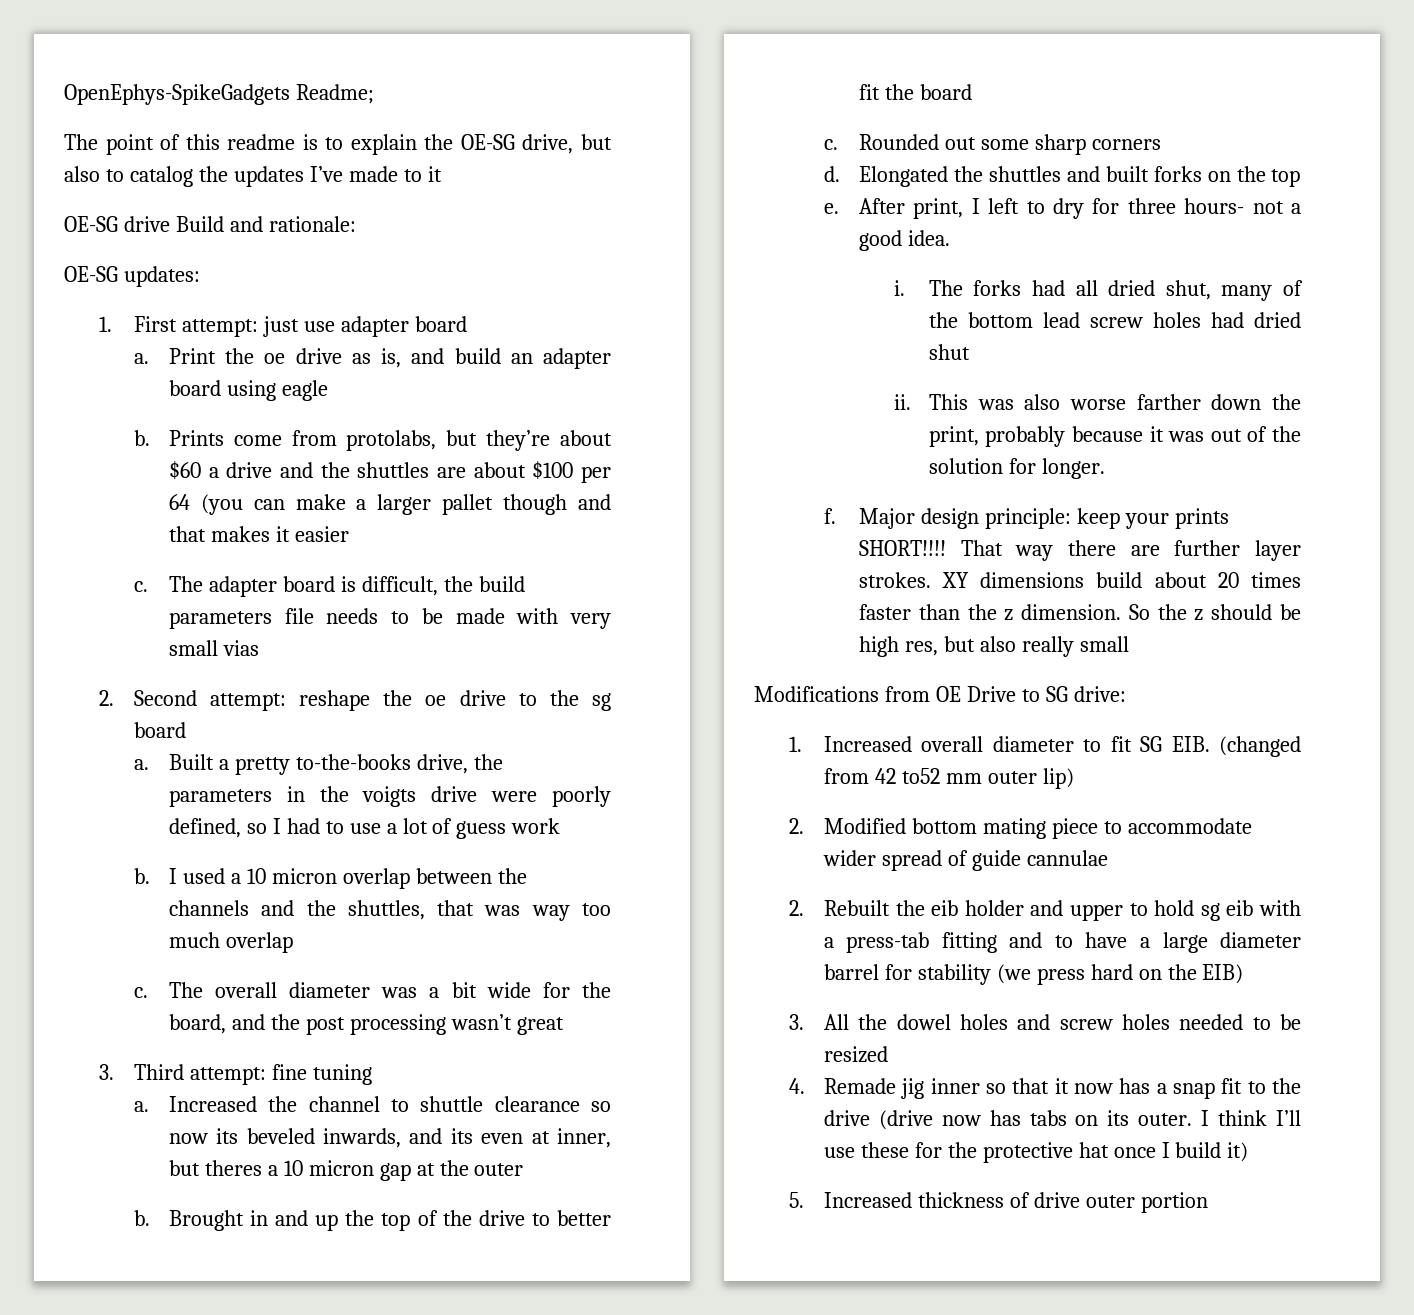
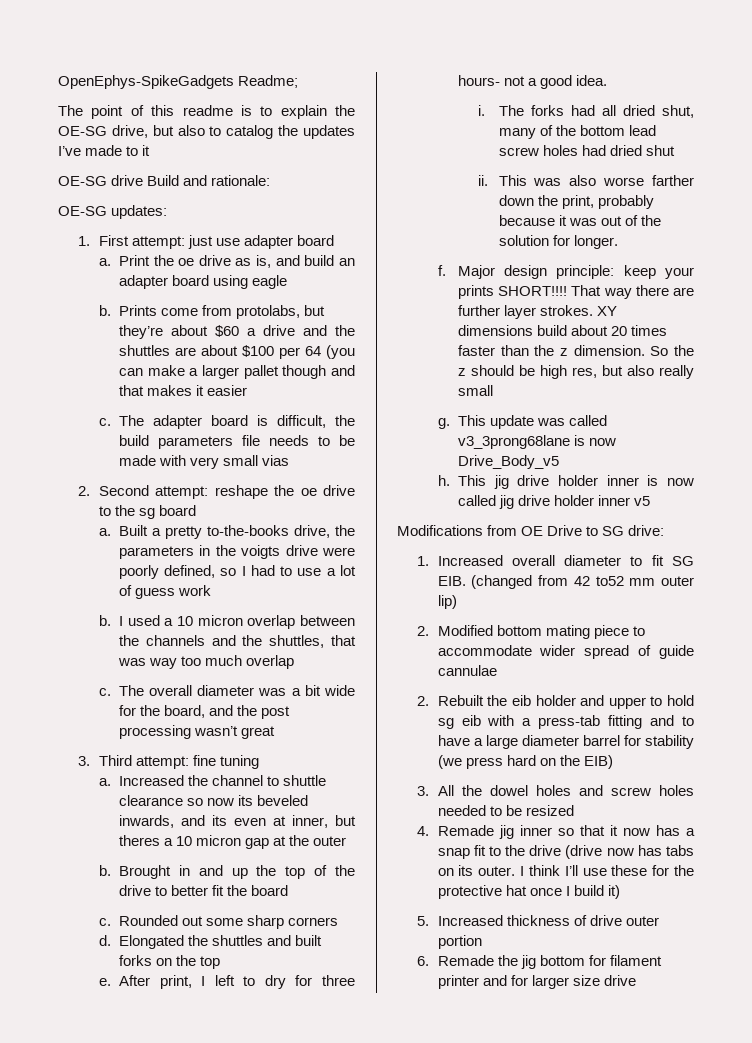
(1129, 644) none -> [437,415,608,429] [457,435,617,449] [457,455,559,469] [437,475,694,489] [457,495,651,509] // g. This update was called v3_3prong68lane is now Drive_Body_v5 // h. This jig drive holder inner is now called jig drive holder inner v5
(1208, 1202) none -> [417,955,662,969] [437,975,636,989] // 6. Remade the jig bottom for filament printer and for larger size drive

